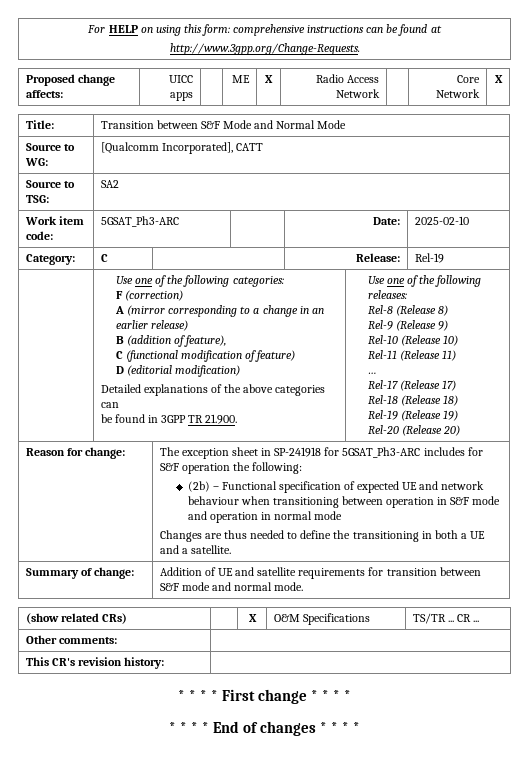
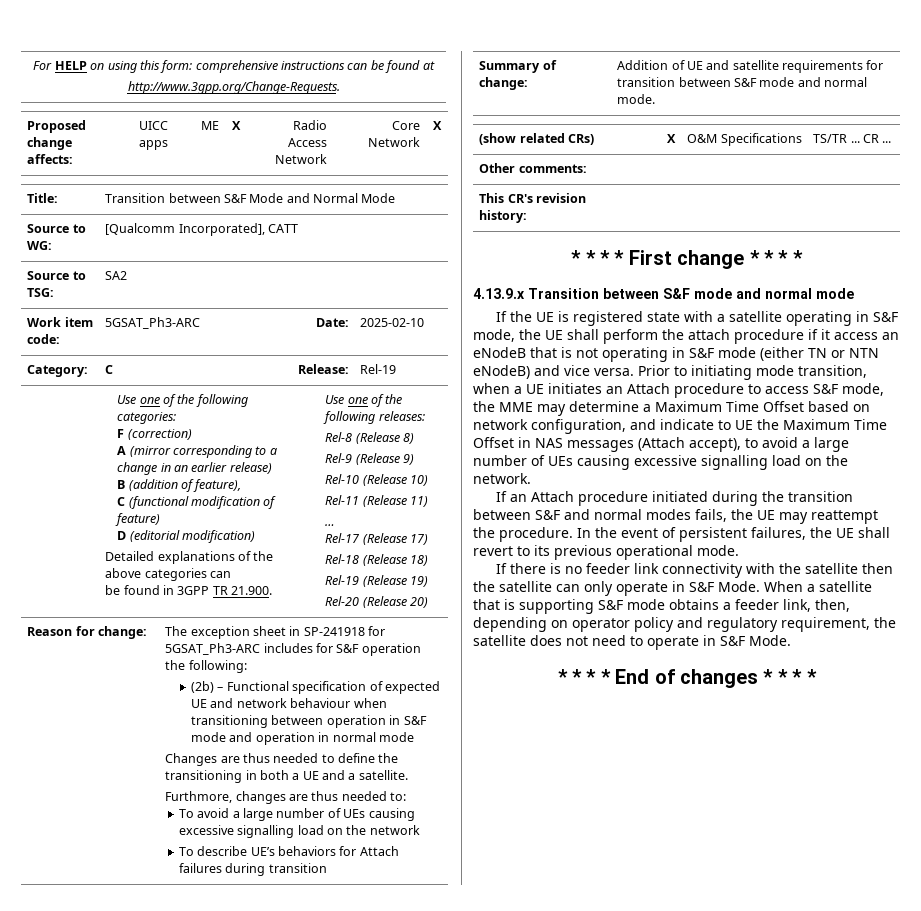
(232, 549) none -> [165,791,407,804] [178,808,415,821] [178,825,420,838] [178,846,399,856] [178,863,327,876] // Furthmore, changes are thus needed to: // To avoid a large number of UEs causing excessive signalling load on the network // To describe UE’s behaviors for Attach failures during transition
(352, 695) none -> [473,288,854,299] [495,311,898,326] [473,329,899,344] [473,347,879,362] [473,365,867,380] [473,383,884,398] [473,401,870,416] [473,419,887,434] [473,437,849,452] [473,455,848,470] [473,473,531,484] [495,491,853,506] [473,509,878,524] [473,527,890,542] [473,545,739,560] [495,563,893,578] [473,581,872,596] [473,599,850,614] [473,617,896,632] [473,635,791,650] // 4.13.9.x Transition between S&F mode and normal mode // If the UE is registered state with a satellite operating in S&F mode, the UE shall perform the attach procedure if it access an eNodeB that is not operating in S&F mode (either TN or NTN eNodeB) and vice versa. Prior to initiating mode transition, when a UE initiates an Attach procedure to access S&F mode, the MME may determine a Maximum Time Offset based on network configuration, and indicate to UE the Maximum Time Offset in NAS messages (Attach accept), to avoid a large number of UEs causing excessive signalling load on the network. // If an Attach procedure initiated during the transition between S&F and normal modes fails, the UE may reattempt the procedure. In the event of persistent failures, the UE shall revert to its previous operational mode. // If there is no feeder link connectivity with the satellite then the satellite can only operate in S&F Mode. When a satellite that is supporting S&F mode obtains a feeder link, then, depending on operator policy and regulatory requirement, the satellite does not need to operate in S&F Mode.

